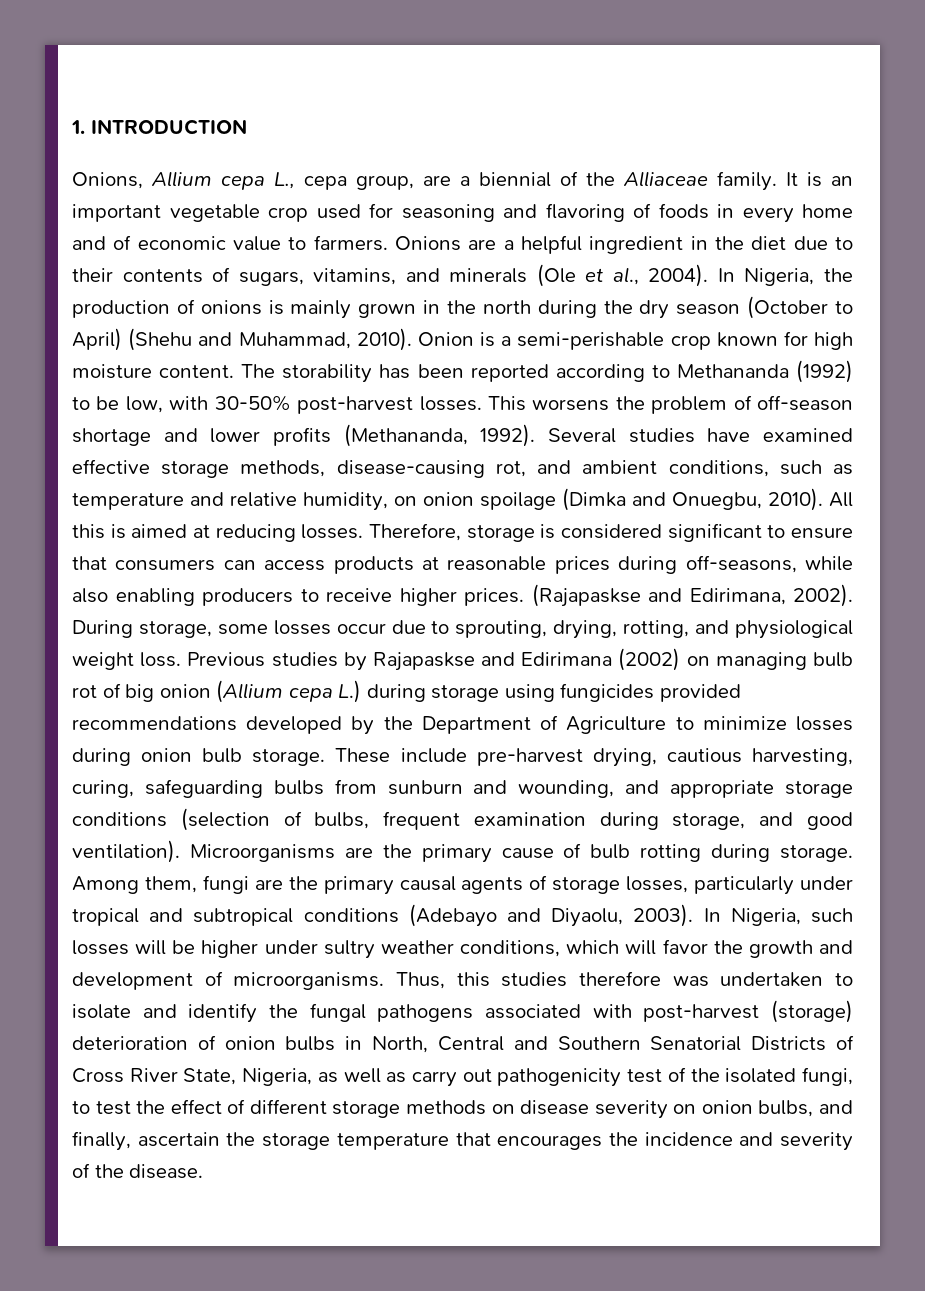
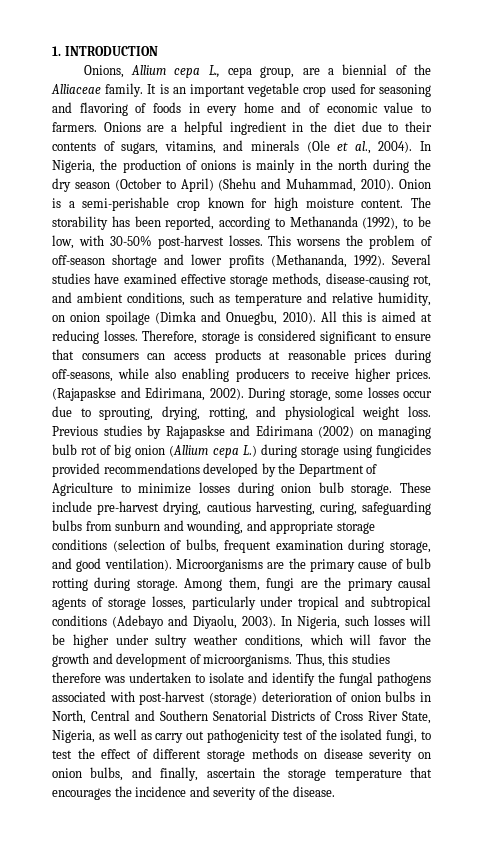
[358,303,417,318] grown -> (296, 166) none
[470,364,549,382] reported -> [165,216,215,230] reported,
[796,360,854,383] (1992) -> [362,217,399,230] (1992),

